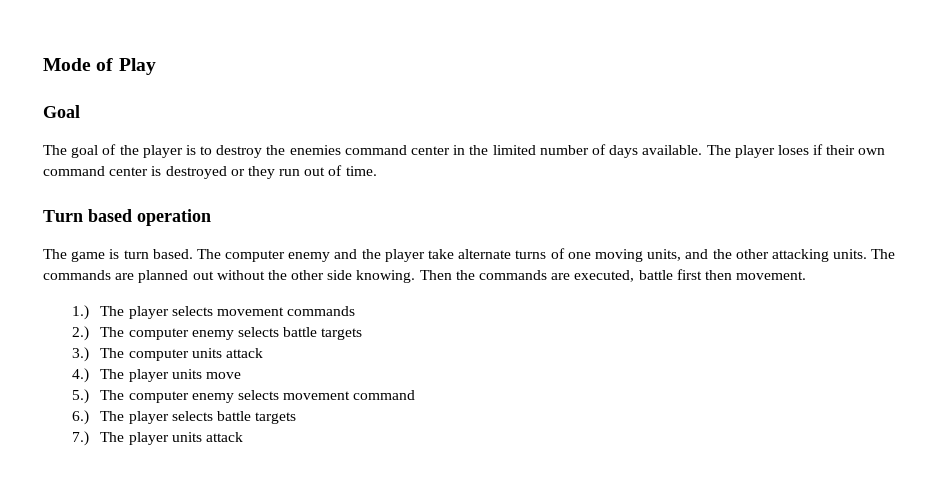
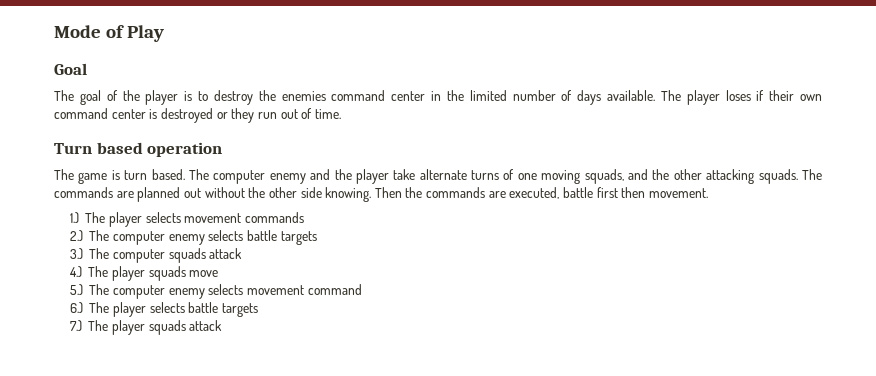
[647,249,682,261] units, -> [584,169,624,184] squads,
[833,249,868,259] units. -> [758,169,798,184] squads.
[191,348,222,358] units -> [168,248,206,263] squads
[171,369,202,379] units -> [148,266,186,281] squads
[171,432,202,442] units -> [148,320,186,335] squads

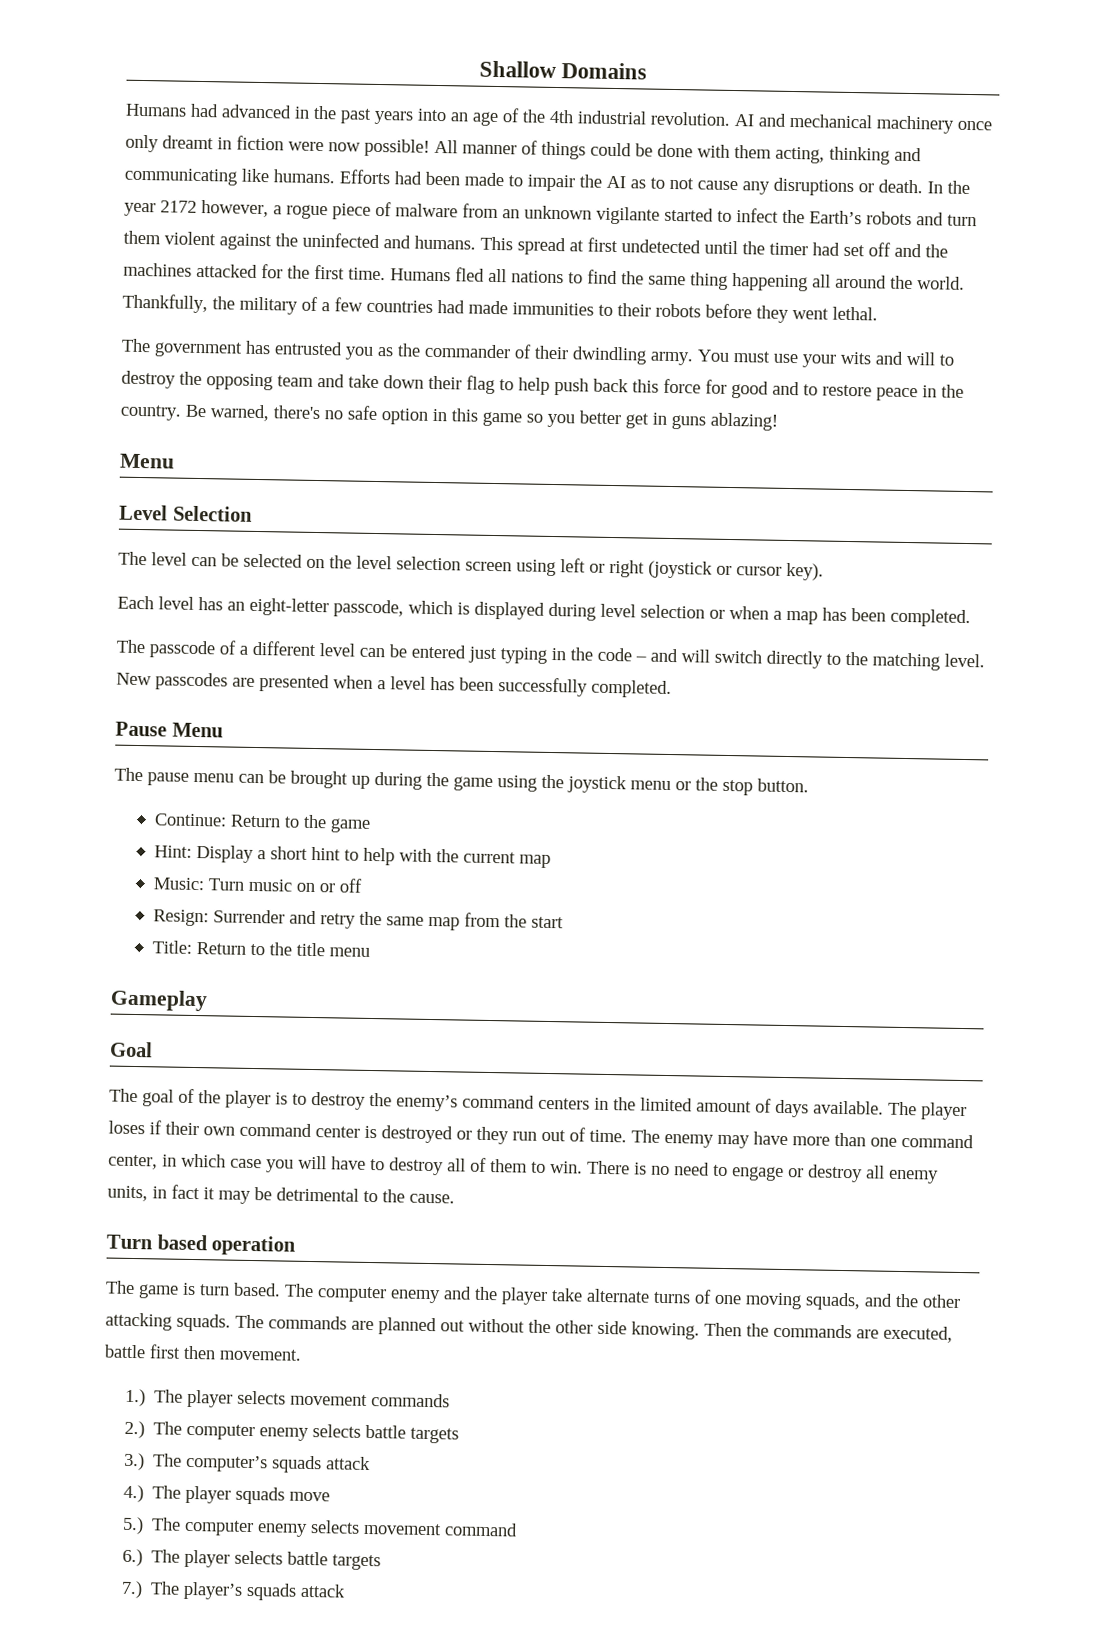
[54,25,164,42] Mode of Play -> [478,60,648,80] [125,103,992,134] [125,134,922,165] [124,167,970,197] [124,200,977,227] [123,230,948,258] [123,262,965,292] [122,293,878,323] [121,338,954,368] [121,370,964,402] [120,404,778,431] [119,453,175,469] [119,504,253,522] [118,551,824,581] [117,595,971,628] [116,639,985,671] [116,672,672,699] [115,721,223,738] [114,767,809,796] [153,813,371,833] [153,844,551,869] [152,877,363,893] [152,909,564,931] [151,940,370,957] [110,989,208,1012] Shallow Domains // Humans had advanced in the past years into an age of the 4th industrial revolution. AI and mechanical machinery once only dreamt in fiction were now possible! All manner of things could be done with them acting, thinking and communicating like humans. Efforts had been made to impair the AI as to not cause any disruptions or death. In the year 2172 however, a rogue piece of malware from an unknown vigilante started to infect the Earth’s robots and turn them violent against the uninfected and humans. This spread at first undetected until the timer had set off and the machines attacked for the first time. Humans fled all nations to find the same thing happening all around the world. Thankfully, the military of a few countries had made immunities to their robots before they went lethal. // The government has entrusted you as the commander of their dwindling army. You must use your wits and will to destroy the opposing team and take down their flag to help push back this force for good and to restore peace in the country. Be warned, there's no safe option in this game so you better get in guns ablazing! // Menu // Level Selection // The level can be selected on the level selection screen using left or right (joystick or cursor key). // Each level has an eight-letter passcode, which is displayed during level selection or when a map has been completed. // The passcode of a different level can be entered just typing in the code – and will switch directly to the matching level. New passcodes are presented when a level has been successfully completed. // Pause Menu // The pause menu can be brought up during the game using the joystick menu or the stop button. // Continue: Return to the game // Hint: Display a short hint to help with the current map // Music: Turn music on or off // Resign: Surrender and retry the same map from the start // Title: Return to the title menu // Gameplay
[281,90,426,101] enemies command center -> [396,1094,590,1112] enemy’s command centers
[512,90,556,101] number -> [696,1100,752,1113] amount
(341, 114) none -> [631,1129,974,1149] [108,1153,939,1184] [107,1184,455,1204] The enemy may have more than one command center, in which case you will have to destroy all of them to win. There is no need to engage or destroy all enemy units, in fact it may be detrimental to the cause.
[113,249,166,263] computer -> [184,1454,268,1473] computer’s
[112,320,146,335] player -> [182,1581,243,1600] player’s

